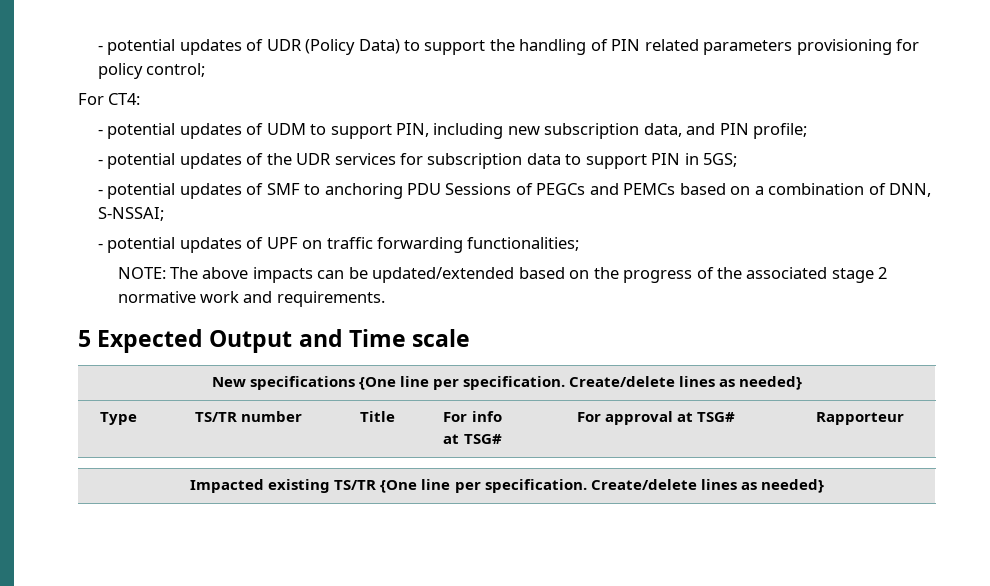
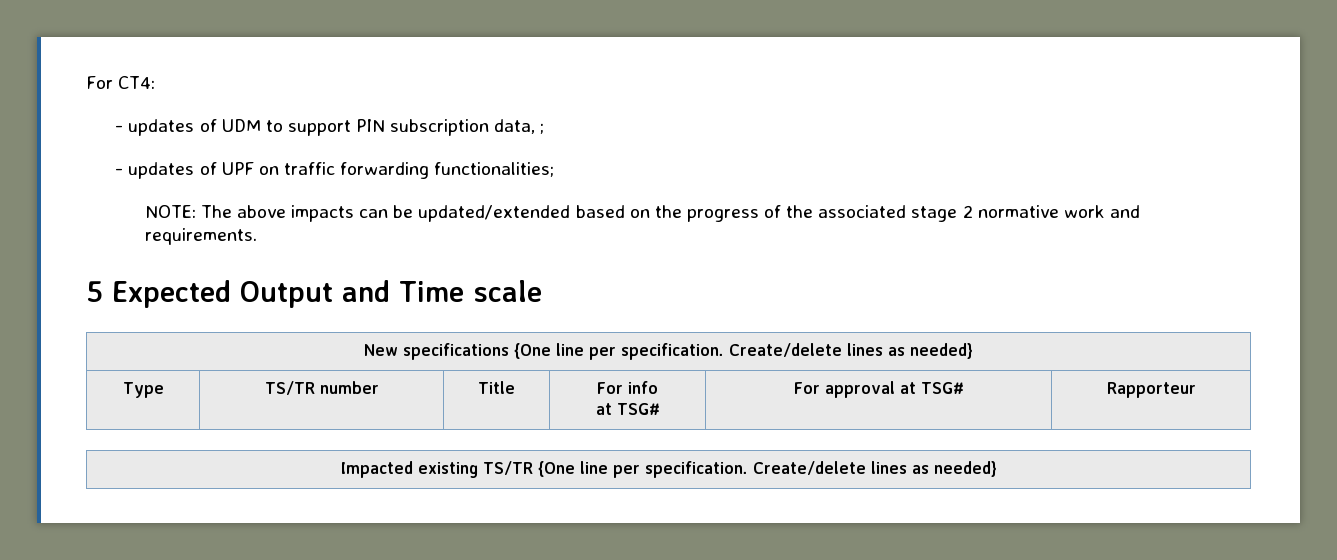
[97,39,920,55] [97,63,206,79] - potential updates of UDR (Policy Data) to support the handling of PIN related parameters provisioning for policy control; // -> (86, 82) none
[107,123,176,139] potential -> (124, 128) none
[395,123,808,139] [97,153,738,169] [97,183,931,199] [97,207,164,221] [97,237,176,253] PIN, including new subscription data, and PIN profile; // - potential updates of the UDR services for subscription data to support PIN in 5GS; // - potential updates of SMF to anchoring PDU Sessions of PEGCs and PEMCs based on a combination of DNN, S-NSSAI; // - potential -> [356,119,545,136] [115,168,124,175] PIN subscription data, ; // -

